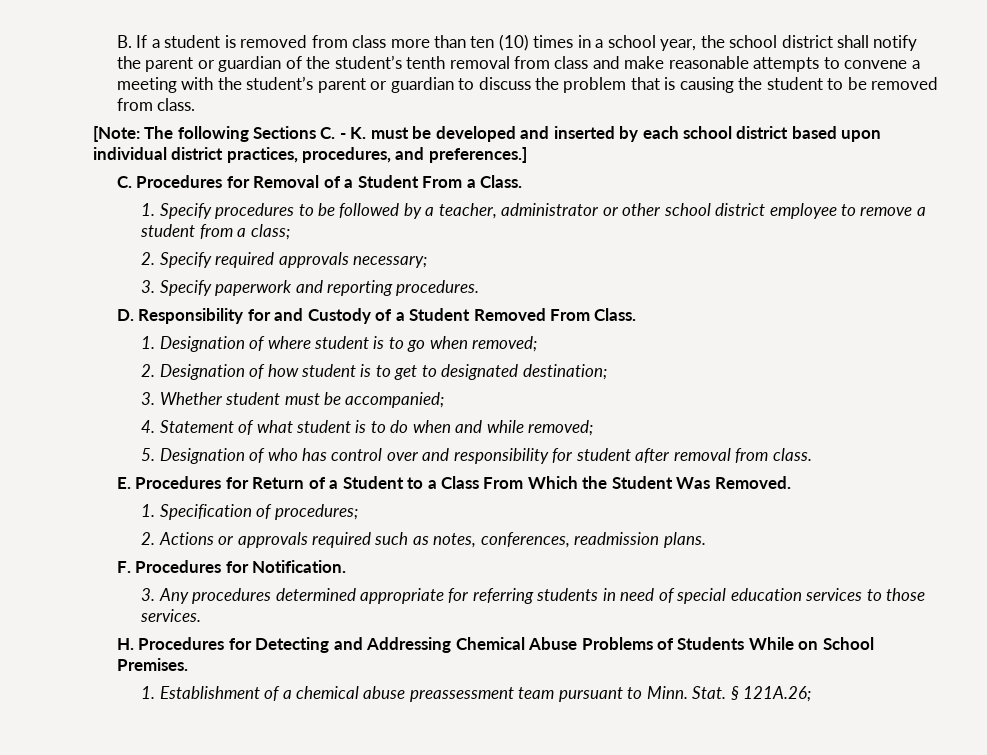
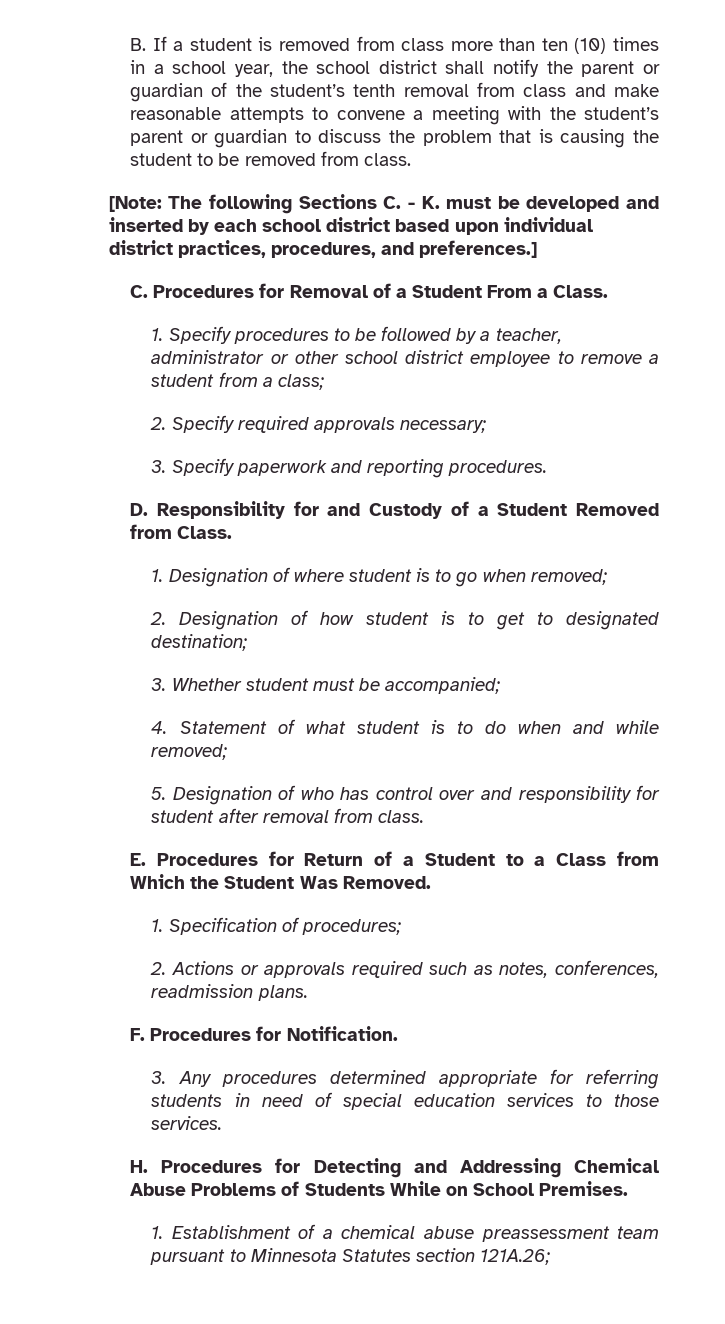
[549,309,590,321] From -> [130,524,173,539] from
[483,477,524,489] From -> [617,851,660,866] from
[646,686,739,700] Minn. Stat. § -> [250,1248,475,1262] Minnesota Statutes section

